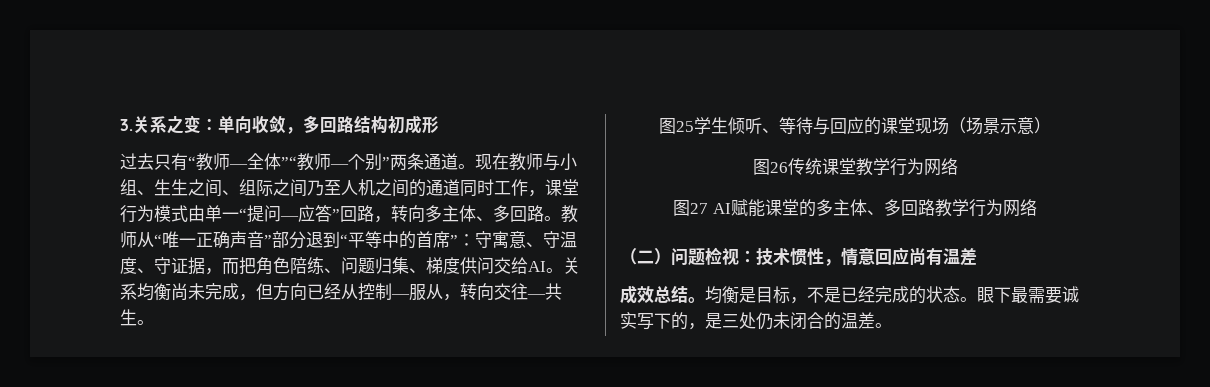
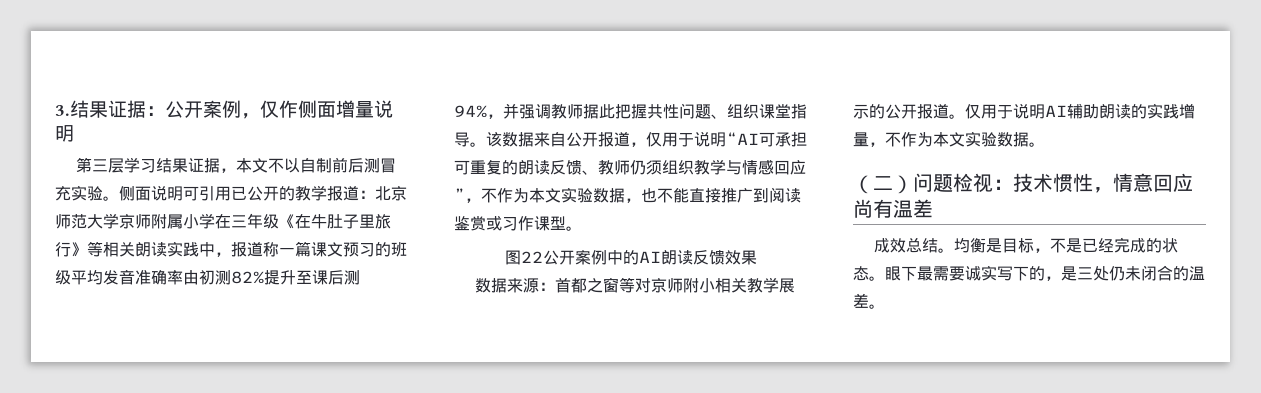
[133,115,439,134] [120,153,577,171] [120,179,579,197] [120,204,578,223] [120,231,577,249] [120,257,580,275] [120,283,562,301] [120,309,154,326] [659,117,1051,135] [752,158,958,176] [673,199,1037,217] 关系之变：单向收敛，多回路结构初成形 // 过去只有“教师—全体”“教师—个别”两条通道。现在教师与小组、生生之间、组际之间乃至人机之间的通道同时工作，课堂行为模式由单一“提问—应答”回路，转向多主体、多回路。教师从“唯一正确声音”部分退到“平等中的首席”：守寓意、守温度、守证据，而把角色陪练、问题归集、梯度供问交给AI。关系均衡尚未完成，但方向已经从控制—服从，转向交往—共生。 // 图25学生倾听、等待与回应的课堂现场（场景示意） // 图26传统课堂教学行为网络 // 图27 AI赋能课堂的多主体、多回路教学行为网络 -> [70,100,393,119] [55,125,74,142] [76,157,397,173] [55,185,407,201] [55,213,391,229] [55,241,407,257] [55,269,360,285] [454,103,807,119] [454,131,807,147] [454,159,806,175] [454,187,801,203] [454,216,582,231] [504,250,757,265] [475,277,796,293] [853,103,1195,119] [853,131,1045,147] 结果证据：公开案例，仅作侧面增量说明 // 第三层学习结果证据，本文不以自制前后测冒充实验。侧面说明可引用已公开的教学报道：北京师范大学京师附属小学在三年级《在牛肚子里旅行》等相关朗读实践中，报道称一篇课文预习的班级平均发音准确率由初测82%提升至课后测94%，并强调教师据此把握共性问题、组织课堂指导。该数据来自公开报道，仅用于说明“AI可承担可重复的朗读反馈、教师仍须组织教学与情感回应”，不作为本文实验数据，也不能直接推广到阅读鉴赏或习作课型。 // 图22公开案例中的AI朗读反馈效果 // 数据来源：首都之窗等对京师附小相关教学展示的公开报道。仅用于说明AI辅助朗读的实践增量，不作为本文实验数据。

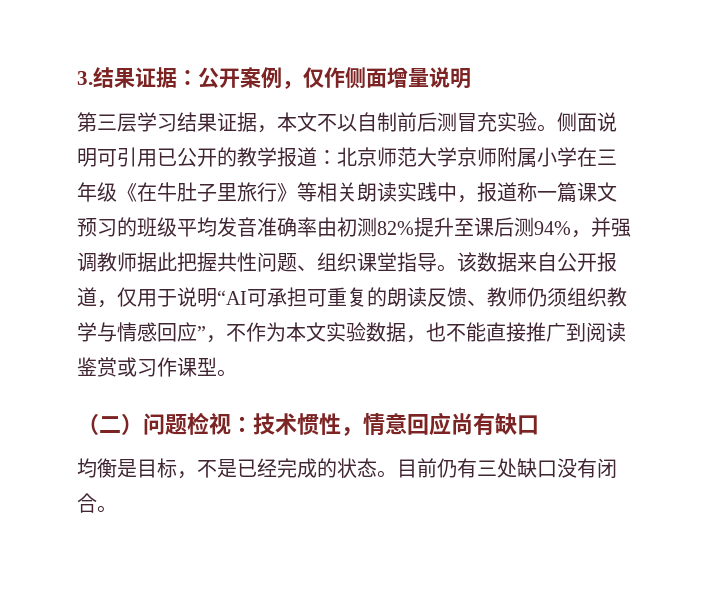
[504,250,757,265] [475,277,796,293] [853,103,1195,119] [853,131,1045,147] // 图22公开案例中的AI朗读反馈效果 // 数据来源：首都之窗等对京师附小相关教学展示的公开报道。仅用于说明AI辅助朗读的实践增量，不作为本文实验数据。 -> (237, 373) none
[893,199,933,218] [874,238,955,253] 温差 // 成效总结。 -> [495,413,539,435] 缺口 //
[885,265,1205,281] [853,293,869,308] 眼下最需要诚实写下的，是三处仍未闭合的温差 -> [397,458,617,479] [77,493,97,513] 目前仍有三处缺口没有闭合

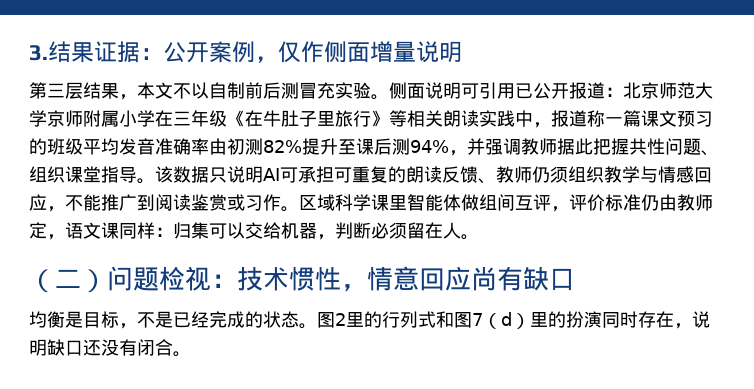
[137,112,257,132] 学习结果证据 -> [83,82,119,99] 结果
[217,147,277,167] 的教学 -> (569, 91) none
[517,252,617,272] [77,287,247,308] 来自公开报道，仅用于说明“AI -> [209,166,280,183] 只说明AI
[197,322,526,343] ”，不作为本文实验数据，也不能直接 -> [47,194,101,212] ，不能
[177,357,217,377] 课型 -> [281,194,713,212] [29,222,461,240] 。区域科学课里智能体做组间互评，评价标准仍由教师定，语文课同样：归集可以交给机器，判断必须留在人
[397,458,557,478] 目前仍有三处缺口 -> [317,311,710,329] [29,339,101,356] 图2里的行列式和图7（d）里的扮演同时存在，说明缺口还

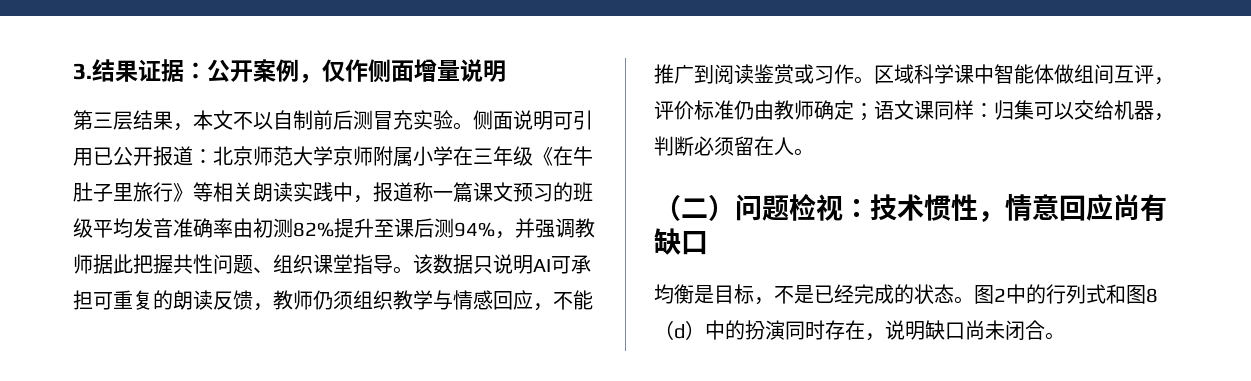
[478,178,496,184] 、 -> [253,303,273,311] ，
[389,195,407,210] 里 -> [974,64,994,84] 中
[29,222,65,240] 定， -> [814,100,874,121] 确定；
[346,312,364,327] 里 -> [1006,284,1026,304] 中
[472,313,483,326] 7 -> [1146,288,1158,303] 8
[530,312,548,327] 里 -> [705,320,725,340] 中
[83,339,137,356] 还没有 -> [965,320,1005,340] 尚未

